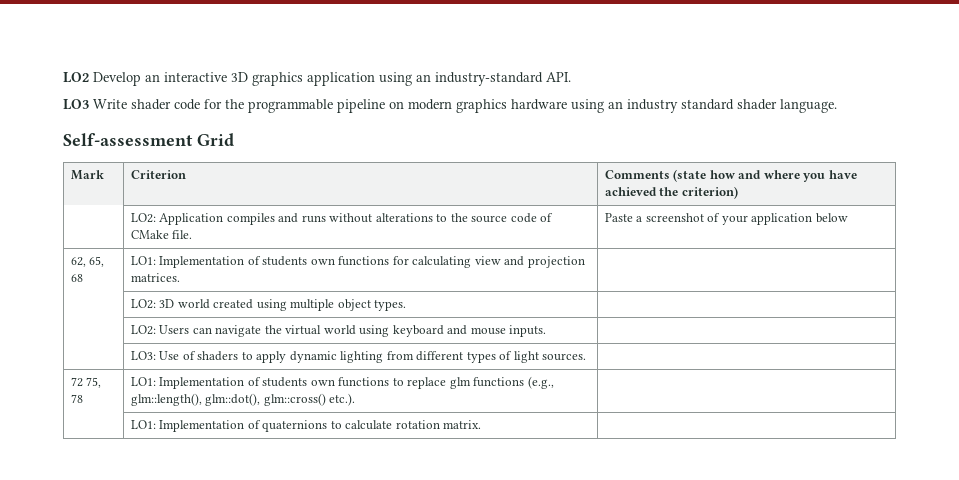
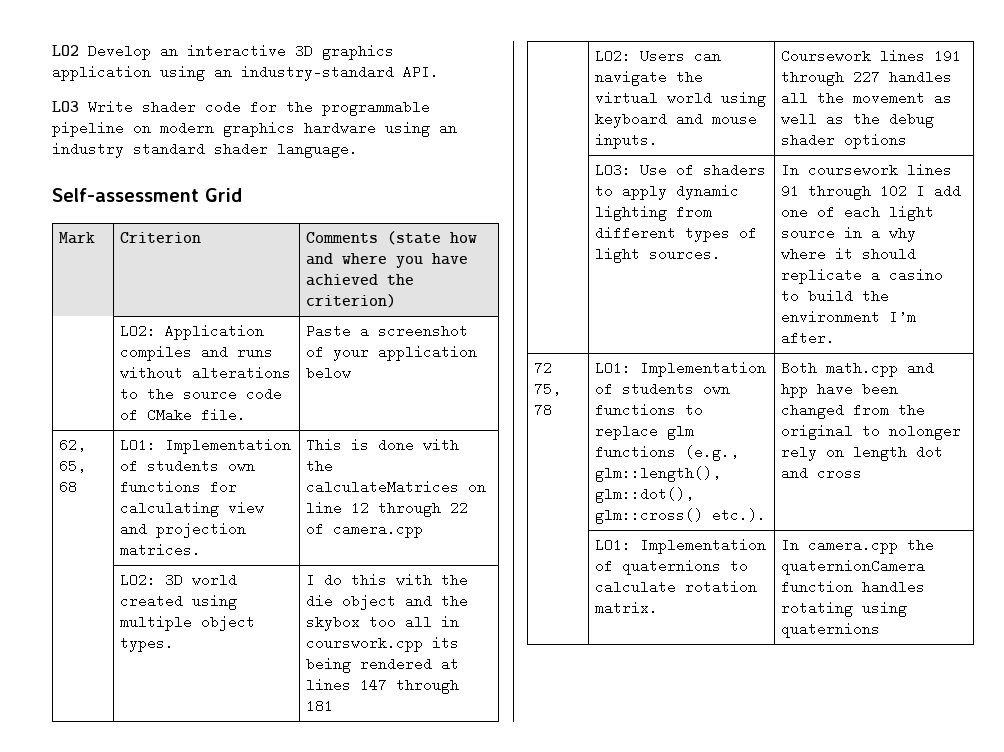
(180, 277) none -> [306,438,460,452] [306,459,334,473] [306,480,487,494] [306,501,469,517] [306,522,424,538] This is done with the calculateMatrices on line 12 through 22 of camera.cpp
(407, 305) none -> [306,573,469,587] [306,594,469,610] [306,615,460,631] [306,636,460,652] [306,657,460,673] [306,678,460,694] [306,699,334,713] I do this with the die object and the skybox too all in courswork.cpp its being rendered at lines 147 through 181
(547, 331) none -> [781,49,962,63] [781,70,953,86] [781,91,953,105] [781,112,935,128] [781,133,908,149] Coursework lines 191 through 227 handles all the movement as well as the debug shader options
(587, 357) none -> [781,163,953,177] [781,184,962,200] [781,205,935,221] [781,226,917,242] [781,247,917,261] [781,268,944,284] [781,289,890,303] [781,310,917,324] [781,331,836,345] In coursework lines 91 through 102 I add one of each light source in a why where it should replicate a casino to build the environment I’m after.
(356, 399) none -> [781,361,935,377] [781,382,899,398] [781,403,926,419] [781,424,962,440] [781,445,944,461] [781,466,863,480] Both math.cpp and hpp have been changed from the original to nolonger rely on length dot and cross
(482, 424) none -> [781,538,935,554] [781,559,926,575] [781,580,926,594] [781,601,908,617] [781,622,881,638] In camera.cpp the quaternionCamera function handles rotating using quaternions

